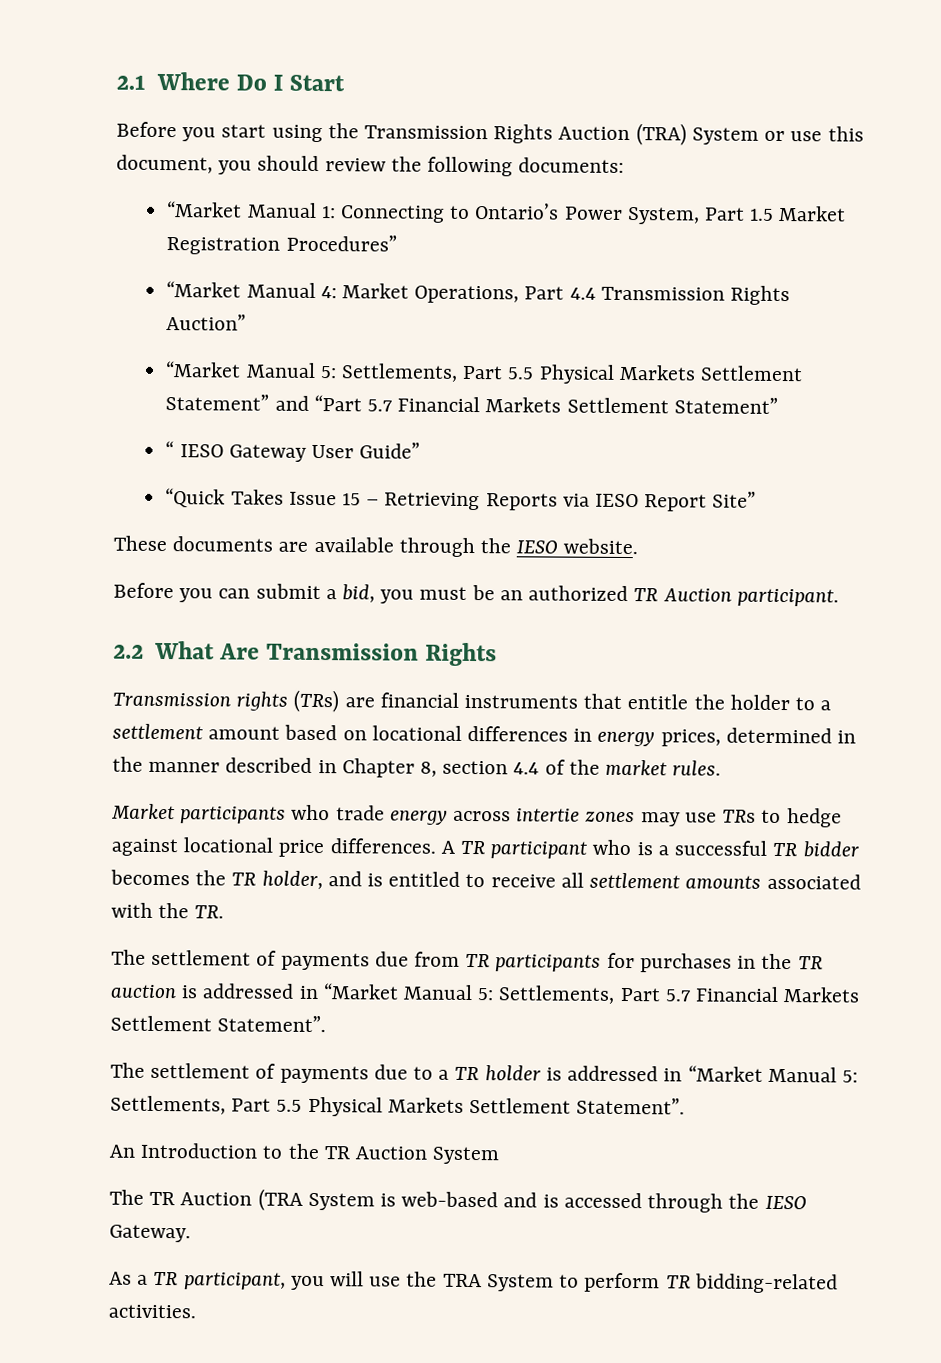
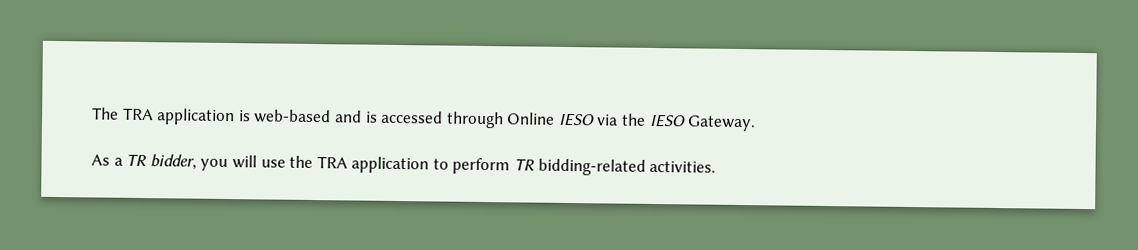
[116,71,346,92] [116,121,864,146] [116,154,625,177] [166,201,847,225] [166,234,397,255] [166,281,791,306] [166,314,247,331] [165,361,804,384] [165,394,778,414] [165,441,421,462] [165,488,757,512] [113,535,639,558] [113,582,839,607] [113,640,498,667] [112,689,832,713] [112,723,857,747] [112,756,722,778] [111,803,842,828] [111,837,859,859] [110,869,861,890] [111,902,225,919] [111,949,823,973] [110,983,861,1004] [110,1015,327,1033] [110,1062,858,1084] [110,1095,686,1117] [109,1142,500,1165] [109,1188,375,1211] 2.1 Where Do I Start // Before you start using the Transmission Rights Auction (TRA) System or use this document, you should review the following documents: // “Market Manual 1: Connecting to Ontario’s Power System, Part 1.5 Market Registration Procedures” // “Market Manual 4: Market Operations, Part 4.4 Transmission Rights Auction” // “Market Manual 5: Settlements, Part 5.5 Physical Markets Settlement Statement” and “Part 5.7 Financial Markets Settlement Statement” // “ IESO Gateway User Guide” // “Quick Takes Issue 15 – Retrieving Reports via IESO Report Site” // These documents are available through the IESO website. // Before you can submit a bid, you must be an authorized TR Auction participant. // 2.2 What Are Transmission Rights // Transmission rights (TRs) are financial instruments that entitle the holder to a settlement amount based on locational differences in energy prices, determined in the manner described in Chapter 8, section 4.4 of the market rules. // Market participants who trade energy across intertie zones may use TRs to hedge against locational price differences. A TR participant who is a successful TR bidder becomes the TR holder, and is entitled to receive all settlement amounts associated with the TR. // The settlement of payments due from TR participants for purchases in the TR auction is addressed in “Market Manual 5: Settlements, Part 5.7 Financial Markets Settlement Statement”. // The settlement of payments due to a TR holder is addressed in “Market Manual 5: Settlements, Part 5.5 Physical Markets Settlement Statement”. // An Introduction to the TR Auction System // The TR Auction (TRA System -> [92,107,236,126] The TRA application
(724, 1203) none -> [507,112,619,127] Online IESO via
[183,1272,286,1290] participant, -> [149,154,197,170] bidder,
[486,1274,554,1292] System -> [351,156,430,174] application

